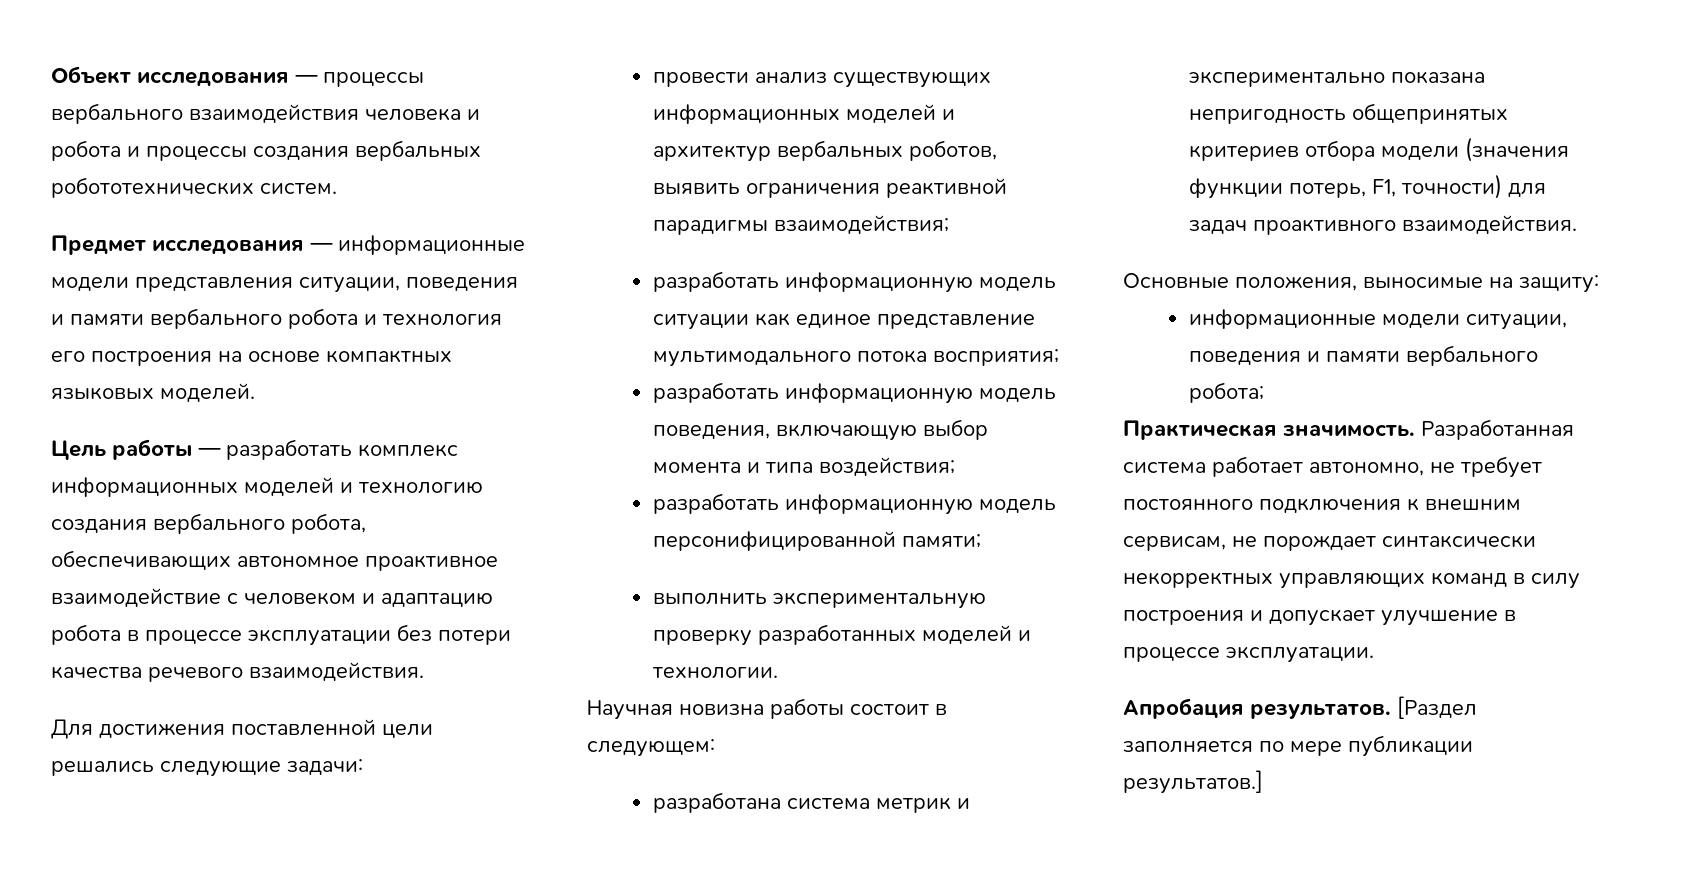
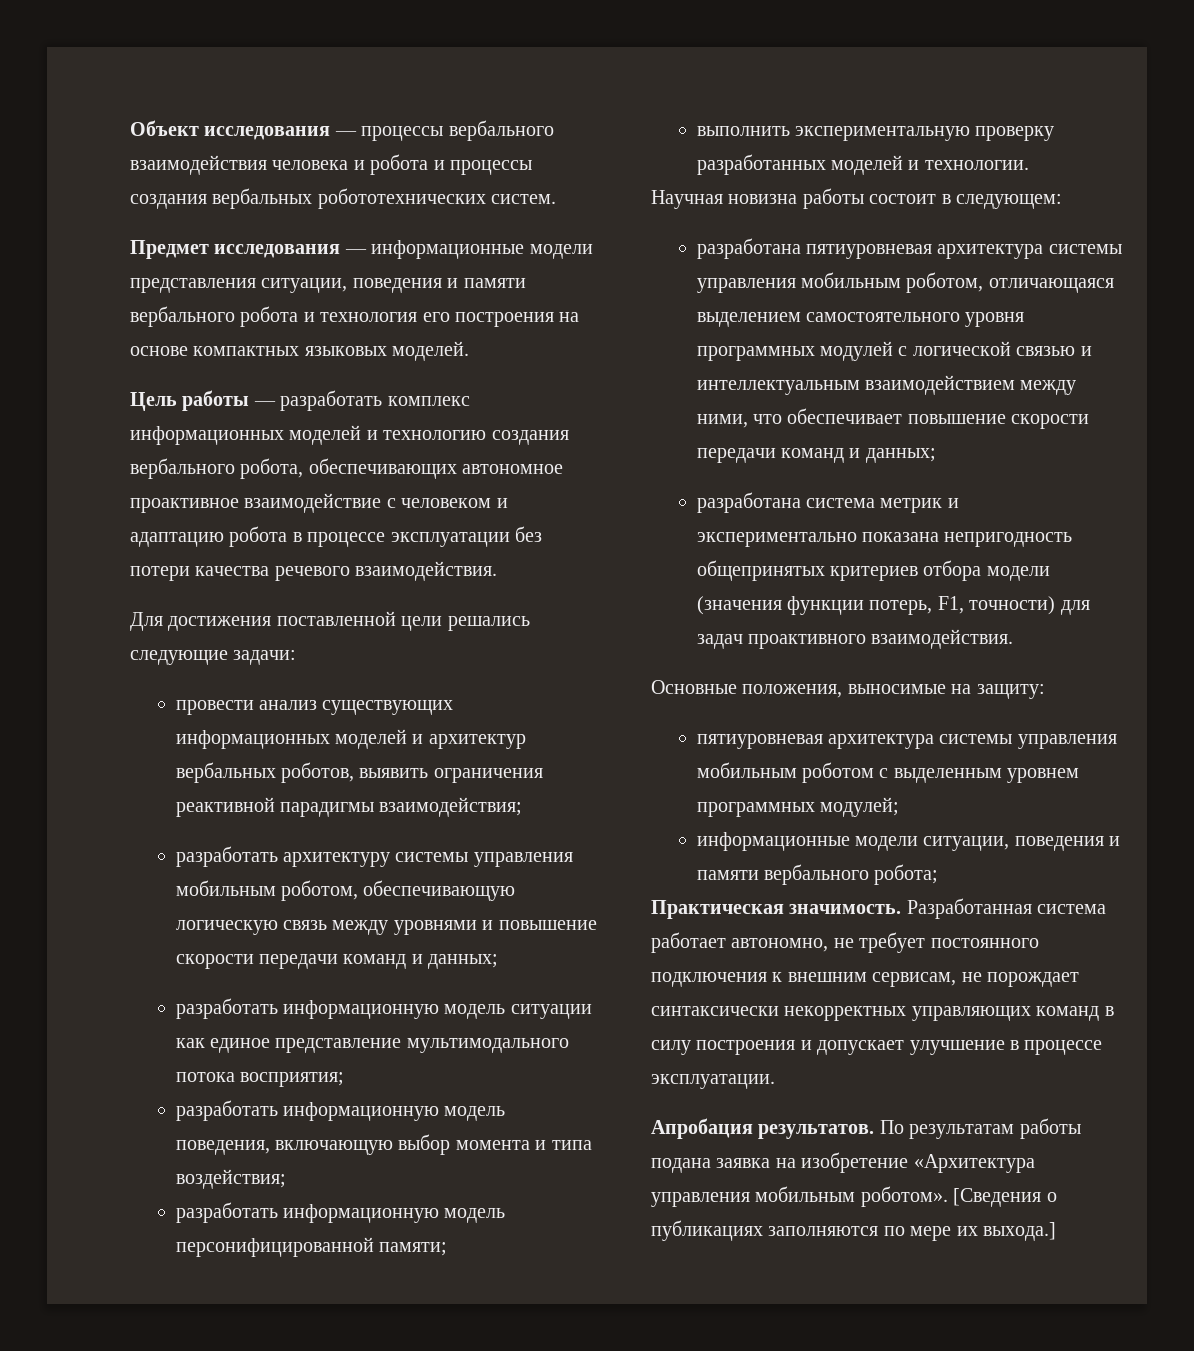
(949, 225) none -> [175,846,573,867] [175,880,516,901] [175,920,597,935] [175,954,499,969] // разработать архитектуру системы управления мобильным роботом, обеспечивающую логическую связь между уровнями и повышение скорости передачи команд и данных;
(715, 748) none -> [696,238,1122,259] [696,272,1114,293] [696,312,1025,327] [696,341,1092,361] [696,375,1077,395] [696,408,1090,429] [696,448,936,463] // разработана пятиуровневая архитектура системы управления мобильным роботом, отличающаяся выделением самостоятельного уровня программных модулей с логической связью и интеллектуальным взаимодействием между ними, что обеспечивает повышение скорости передачи команд и данных;
(1599, 284) none -> [696,734,1117,749] [696,762,1080,783] [696,797,900,817] // пятиуровневая архитектура системы управления мобильным роботом с выделенным уровнем программных модулей;
[1397,696,1477,719] [1123,735,1473,757] [1123,770,1263,794] [Раздел заполняется по мере публикации результатов.] -> [879,1118,1081,1139] [651,1152,1035,1173] [651,1186,1057,1207] [651,1220,1056,1241] По результатам работы подана заявка на изобретение «Архитектура управления мобильным роботом». [Сведения о публикациях заполняются по мере их выхода.]

